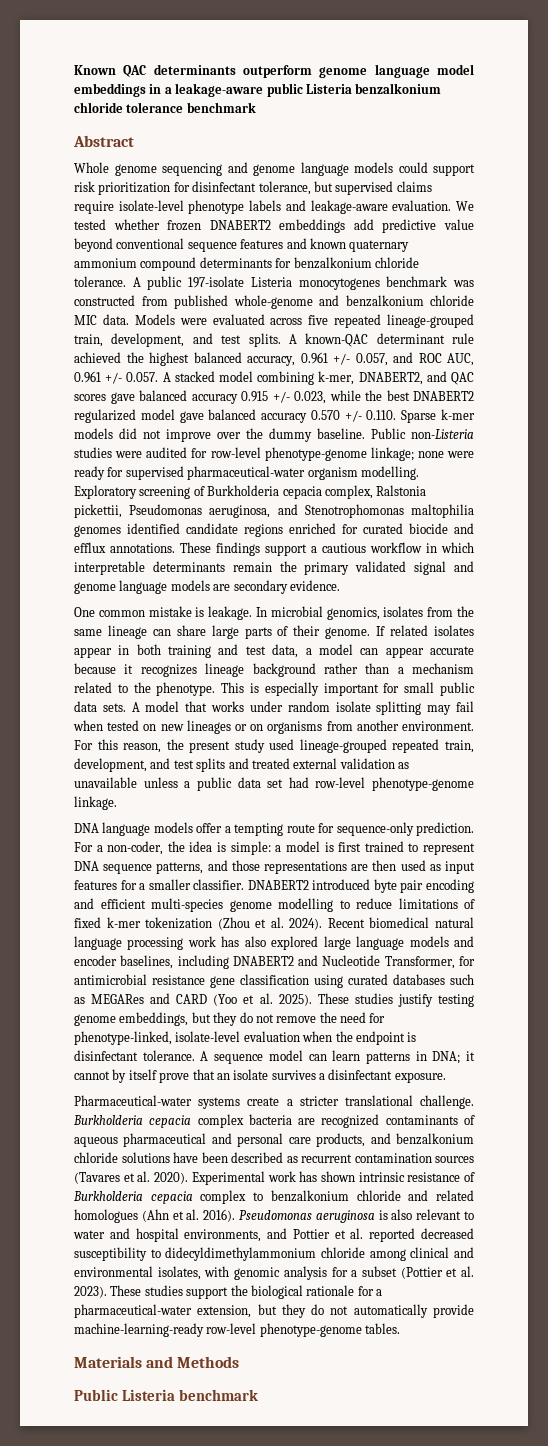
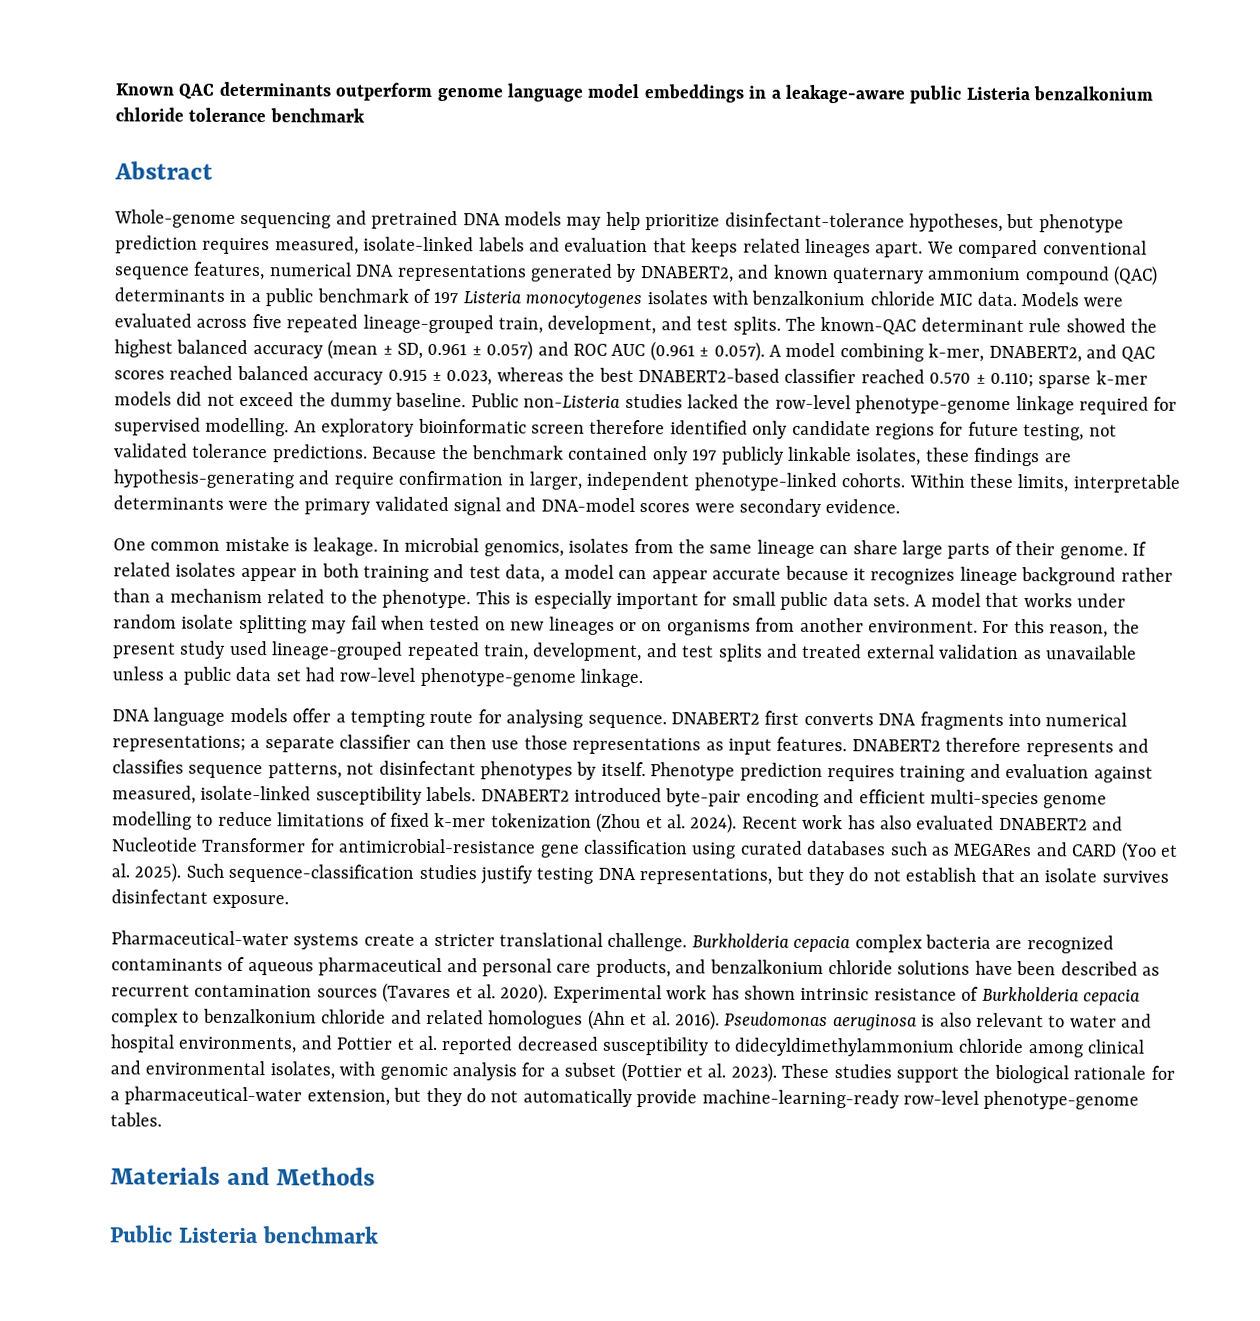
[74,162,475,176] [74,181,432,195] [74,200,475,214] [74,219,474,233] [74,238,284,252] Whole genome sequencing and genome language models could support risk prioritization for disinfectant tolerance, but supervised claims require isolate-level phenotype labels and leakage-aware evaluation. We tested whether frozen DNABERT2 embeddings add predictive value beyond conventional sequence features -> [114,209,1124,233] [115,235,1147,259] [114,261,734,283] Whole-genome sequencing and pretrained DNA models may help prioritize disinfectant-tolerance hypotheses, but phenotype prediction requires measured, isolate-linked labels and evaluation that keeps related lineages apart. We compared conventional sequence features, numerical DNA representations generated by DNABERT2,
[199,257,419,269] [74,276,474,290] [74,295,339,309] determinants for benzalkonium chloride tolerance. A public 197-isolate Listeria monocytogenes benchmark was constructed from published whole-genome and -> [1113,265,1159,286] [114,287,748,309] (QAC) determinants in a public benchmark of 197 Listeria monocytogenes isolates with
[288,334,297,344] A -> [784,316,816,331] The
[74,352,121,363] achieved -> [1065,318,1126,333] showed
[247,352,474,366] [74,371,215,384] accuracy, 0.961 +/- 0.057, and ROC AUC, 0.961 +/- 0.057. A stacked -> [252,339,782,362] accuracy (mean ± SD, 0.961 ± 0.057) and ROC AUC (0.961 ± 0.057). A
[110,392,135,404] gave -> [169,365,234,380] reached
[272,390,474,404] [74,409,437,423] +/- 0.023, while the best DNABERT2 regularized model gave balanced accuracy 0.570 +/- 0.110. Sparse -> [432,367,1092,389] ± 0.023, whereas the best DNABERT2-based classifier reached 0.570 ± 0.110; sparse
[166,429,241,442] improve over -> [239,391,295,407] exceed
[115,447,474,461] [74,466,419,480] [74,485,427,499] [74,504,474,518] [74,523,474,537] [74,542,474,556] were audited for row-level phenotype-genome linkage; none were ready for supervised pharmaceutical-water organism modelling. Exploratory screening of Burkholderia cepacia complex, Ralstonia pickettii, Pseudomonas aeruginosa, and Stenotrophomonas maltophilia genomes identified candidate regions enriched for curated biocide and efflux annotations. These findings support a cautious workflow in which -> [686,394,1178,415] [114,417,1117,441] [114,443,1072,467] [113,469,1069,493] lacked the row-level phenotype-genome linkage required for supervised modelling. An exploratory bioinformatic screen therefore identified only candidate regions for future testing, not validated tolerance predictions. Because the benchmark contained only 197 publicly linkable isolates, these findings are hypothesis-generating and require confirmation in larger, independent phenotype-linked cohorts. Within these limits,
[232,562,272,572] remain -> [228,500,269,511] were
[74,580,231,594] genome language models are -> [540,497,735,513] DNA-model scores were
[336,822,475,836] [74,841,476,855] [74,860,475,874] [74,879,424,893] sequence-only prediction. For a non-coder, the idea is simple: a model is first trained to represent DNA sequence patterns, and those representations are then used as input features for a smaller classifier. DNABERT2 introduced byte pair -> [506,709,1128,730] [112,734,1149,757] [112,759,1153,783] [112,785,742,807] analysing sequence. DNABERT2 first converts DNA fragments into numerical representations; a separate classifier can then use those representations as input features. DNABERT2 therefore represents and classifies sequence patterns, not disinfectant phenotypes by itself. Phenotype prediction requires training and evaluation against measured, isolate-linked susceptibility labels. DNABERT2 introduced byte-pair
[369,917,474,928] [74,936,475,950] [74,955,475,969] [74,974,205,985] biomedical natural language processing work has also explored large language models and encoder baselines, including DNABERT2 and Nucleotide Transformer, for antimicrobial resistance -> [802,814,1124,831] [111,837,537,854] work has also evaluated DNABERT2 and Nucleotide Transformer for antimicrobial-resistance
[317,993,349,1004] These -> [185,863,415,883] Such sequence-classification
[74,1012,386,1026] [74,1031,417,1045] [74,1050,475,1064] [74,1069,190,1083] genome embeddings, but they do not remove the need for phenotype-linked, isolate-level evaluation when the endpoint is disinfectant tolerance. A sequence model can learn patterns in DNA; it cannot by itself prove -> [597,866,977,886] DNA representations, but they do not establish
[319,1073,325,1080] a -> (1169, 876) none

